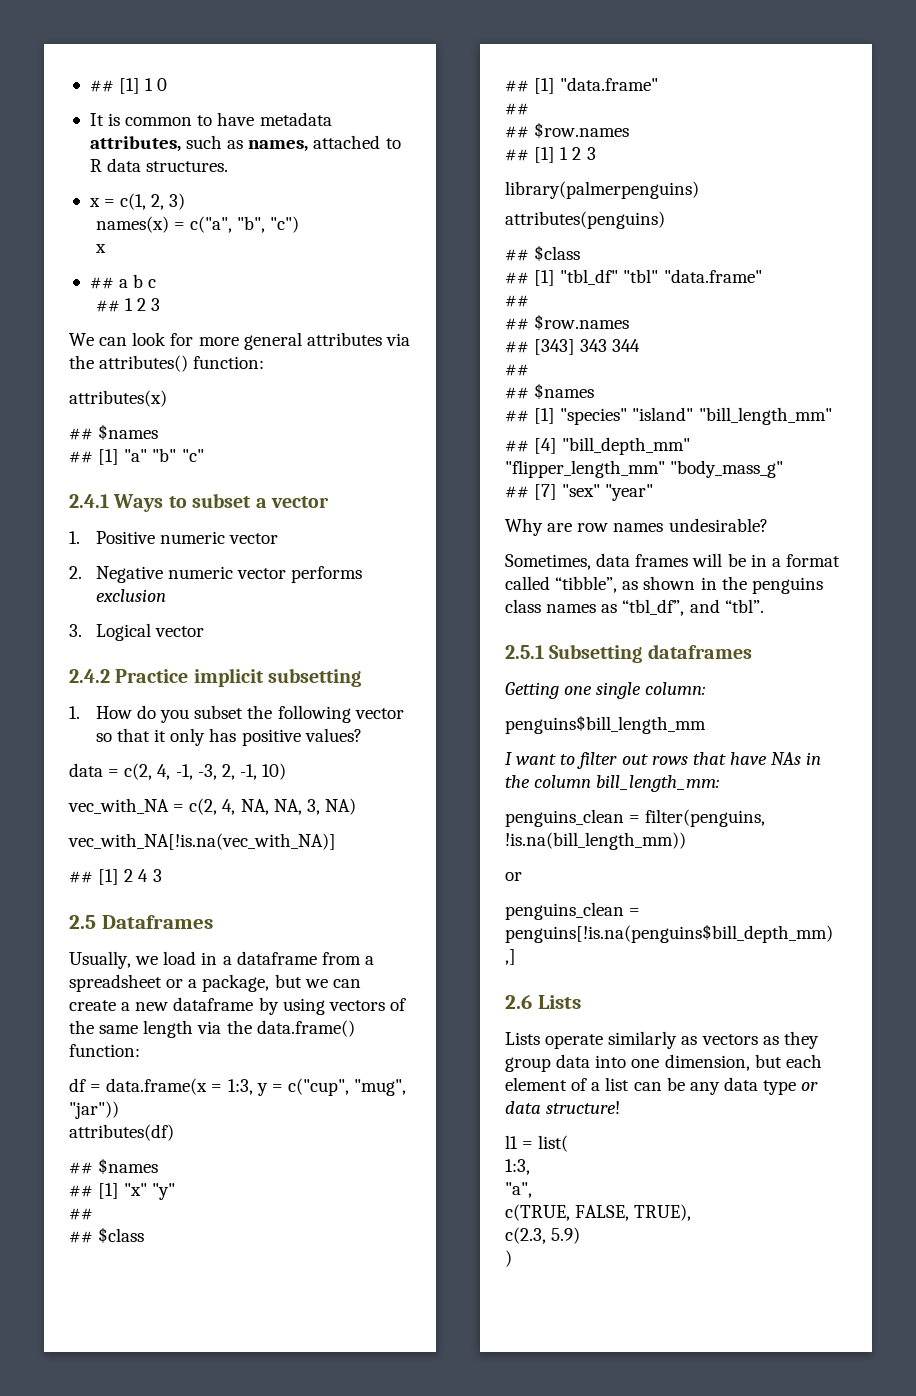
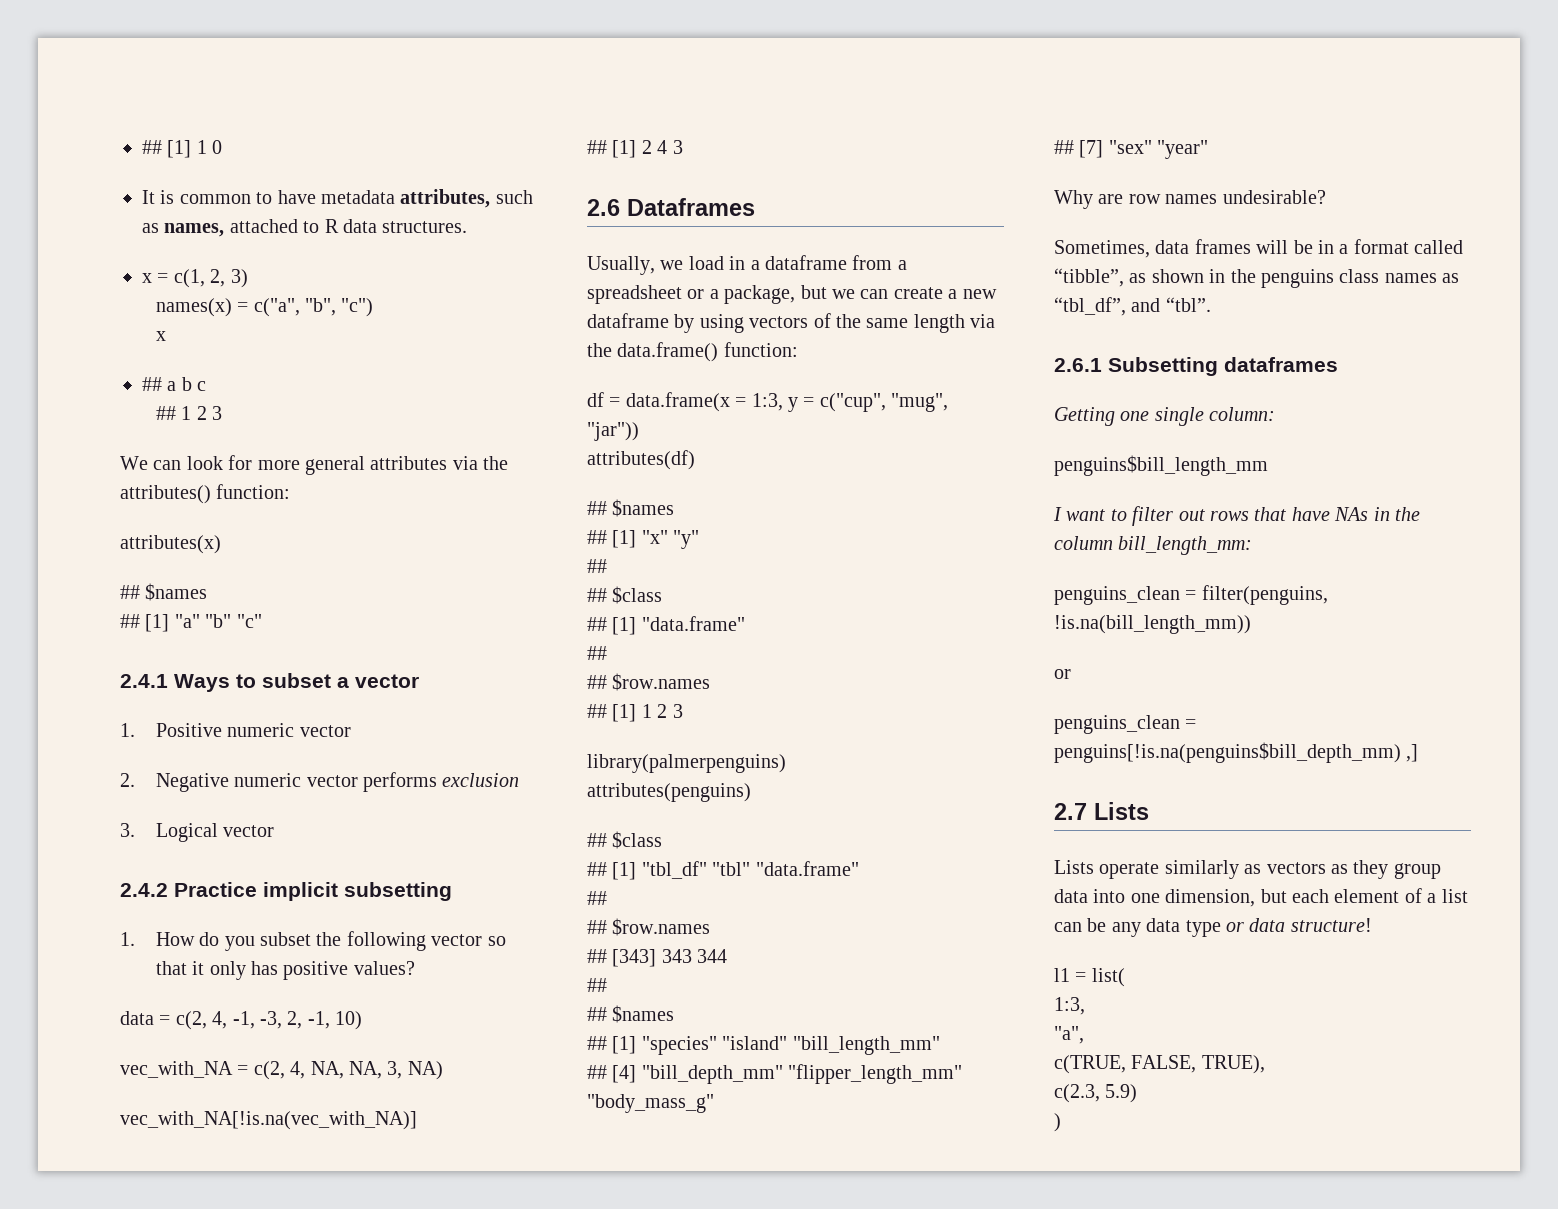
[69,915,96,929] 2.5 -> [587,199,620,216] 2.6
[505,645,544,659] 2.5.1 -> [1054,358,1102,372] 2.6.1
[505,995,532,1009] 2.6 -> [1054,803,1087,820] 2.7

